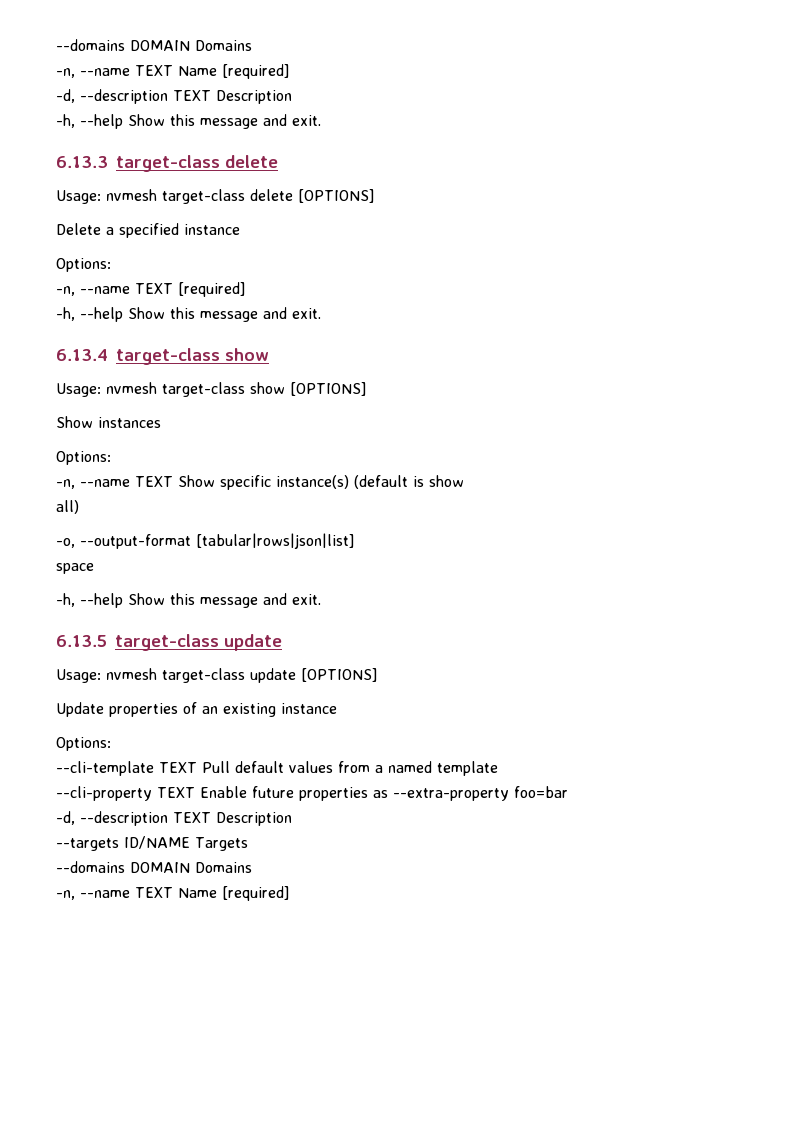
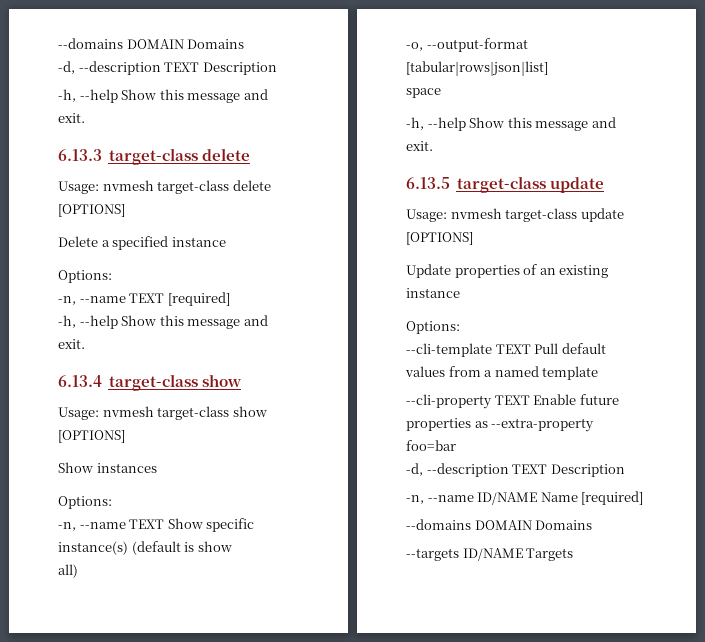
[56,39,252,51] [56,64,290,79] --domains DOMAIN Domains // -n, --name TEXT Name [required] -> [58,38,245,49] --domains DOMAIN Domains
[56,836,248,851] [56,861,252,873] [56,886,290,901] --targets ID/NAME Targets // --domains DOMAIN Domains // -n, --name TEXT Name [required] -> [406,491,644,505] [406,519,593,530] [406,548,574,561] -n, --name ID/NAME Name [required] // --domains DOMAIN Domains // --targets ID/NAME Targets

